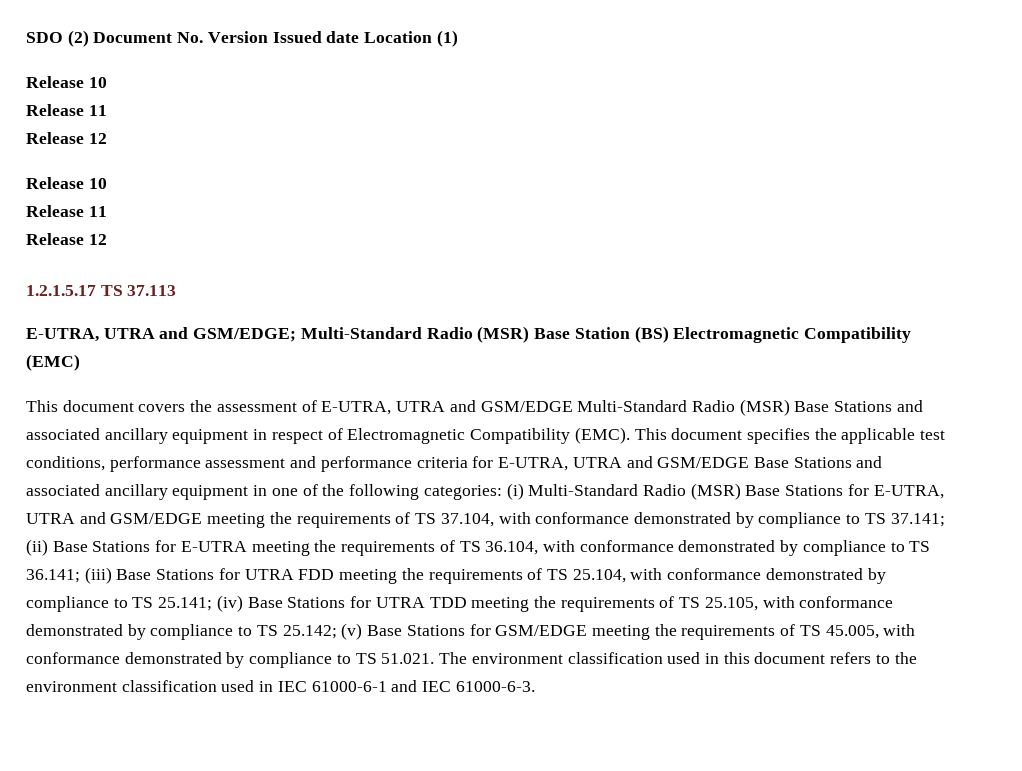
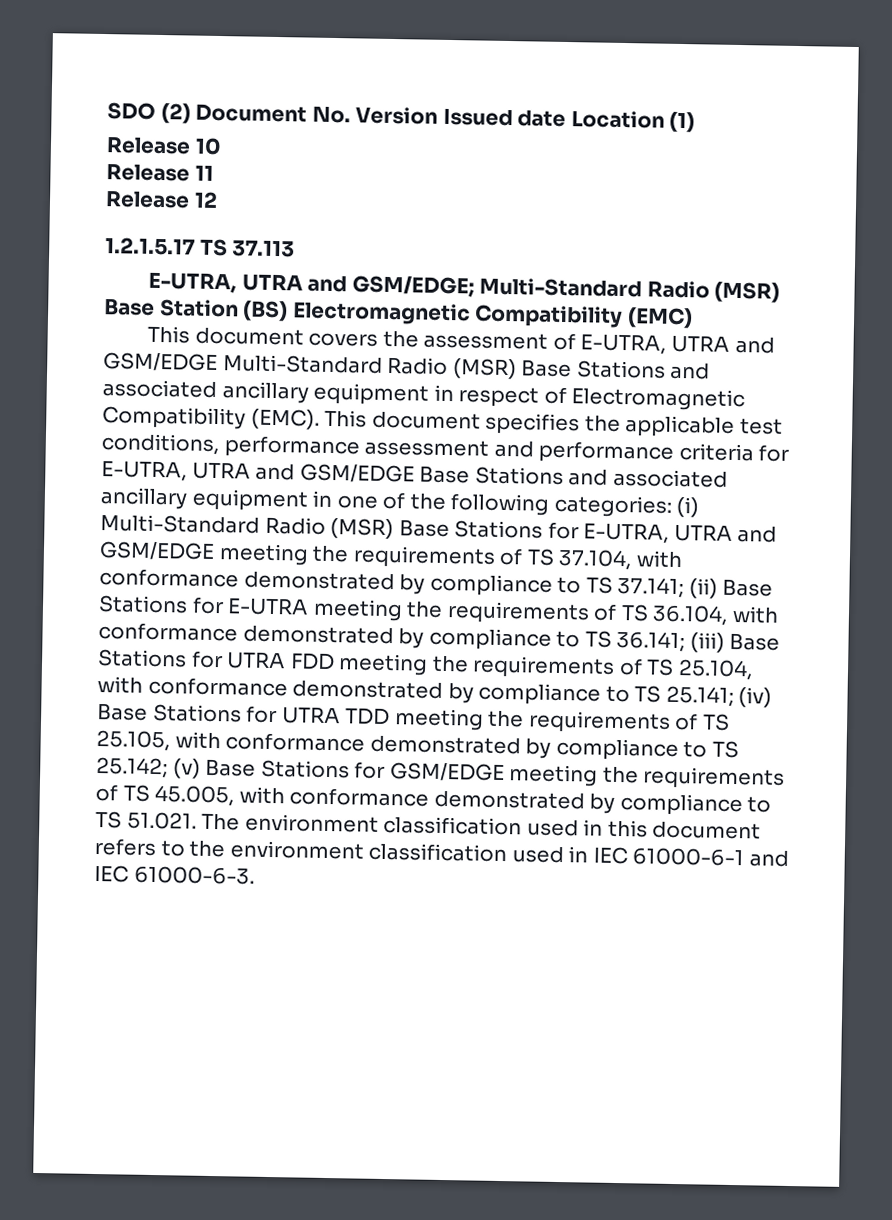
[26,177,107,189] [26,205,107,217] [26,233,107,245] // Release 10 // Release 11 // Release 12 -> (218, 199) none

